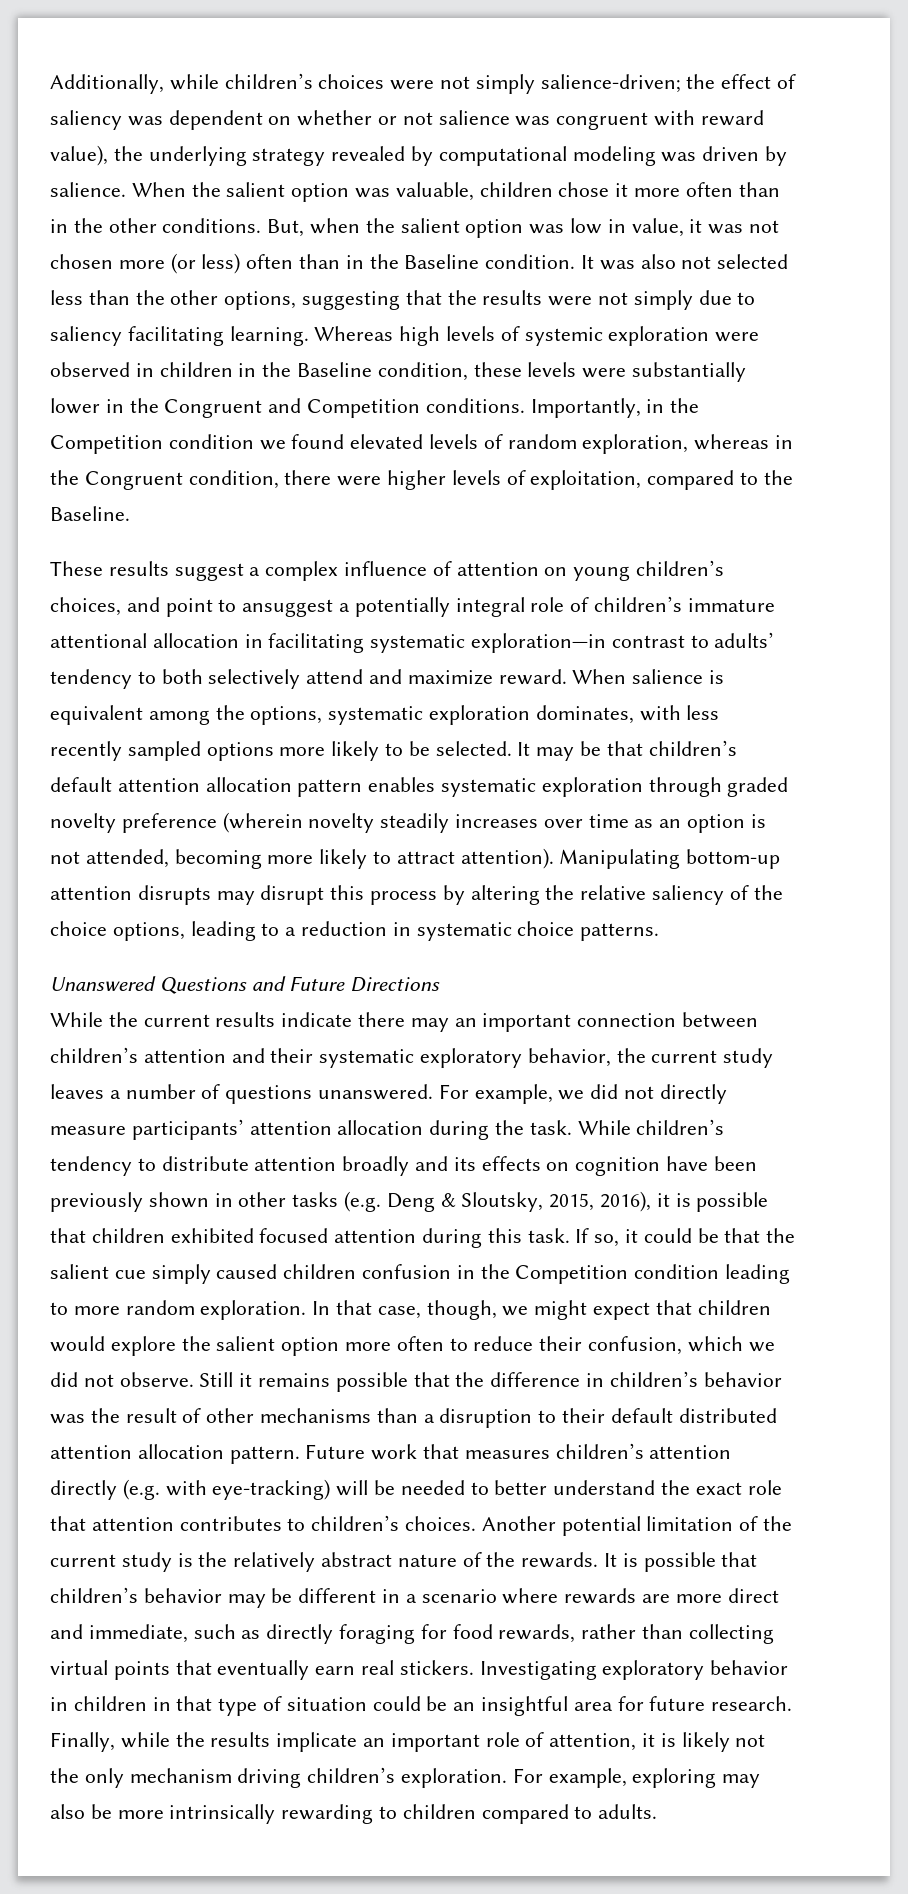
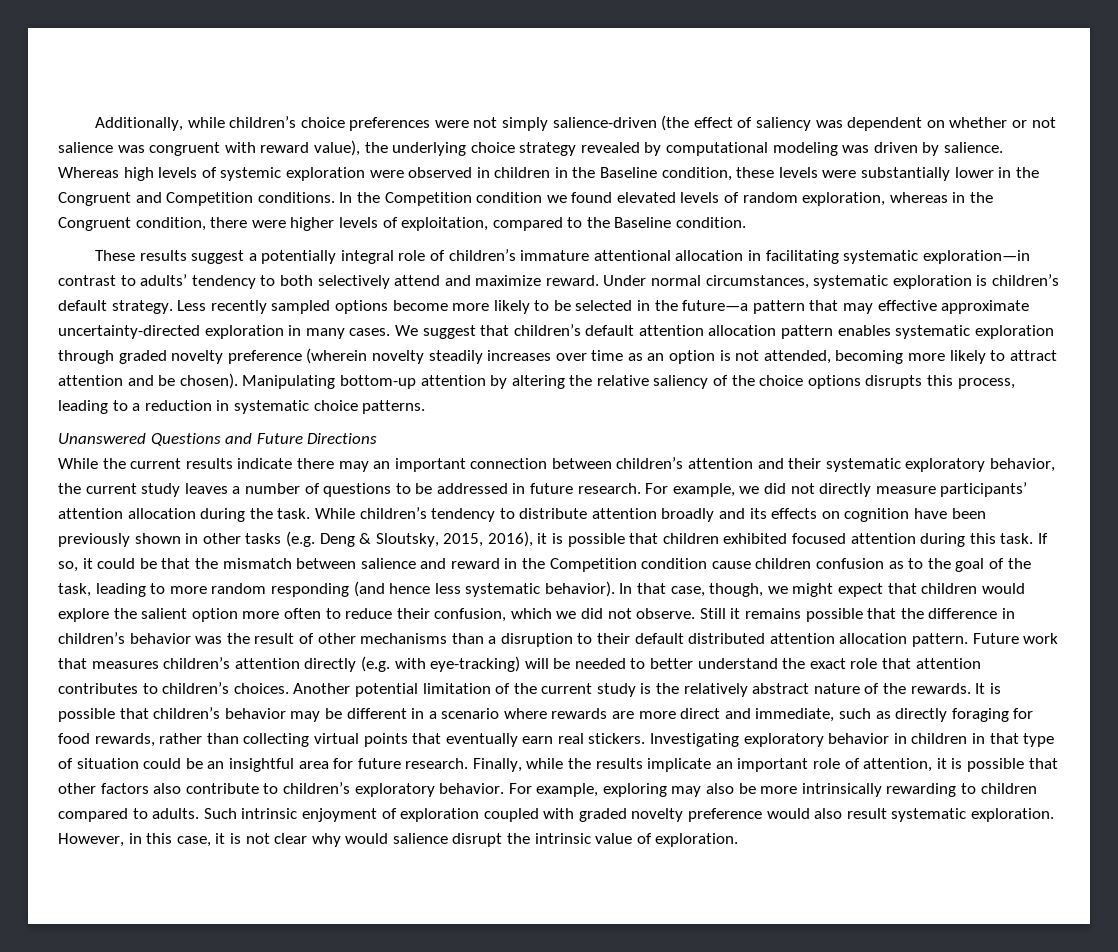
[318,74,716,94] choices were not simply salience-driven; the -> [300,115,690,131] choice preferences were not simply salience-driven (the
(247, 156) none -> [470,142,515,153] choice
[131,182,780,202] [50,218,780,238] [50,253,789,274] [50,290,756,310] [50,326,309,346] When the salient option was valuable, children chose it more often than in the other conditions. But, when the salient option was low in value, it was not chosen more (or less) often than in the Baseline condition. It was also not selected less than the other options, suggesting that the results were not simply due to saliency facilitating learning. -> (1004, 147) none
[530,398,665,418] Importantly, in -> [339,192,353,203] In
[50,506,130,521] Baseline. -> [614,217,747,228] Baseline condition.
[265,560,725,581] [50,597,351,617] complex influence of attention on young children’s choices, and point to ansuggest a -> (257, 257) none
[572,669,725,684] [50,705,720,725] When salience is equivalent among the options, systematic exploration dominates, with less -> [603,274,1060,289] [58,300,207,314] Under normal circumstances, systematic exploration is children’s default strategy. Less
(274, 751) none -> [392,300,448,311] become
[435,741,602,761] selected. It may be -> [575,300,1030,314] [58,325,476,339] selected in the future—a pattern that may effective approximate uncertainty-directed exploration in many cases. We suggest
[460,848,781,869] [50,885,438,905] attention). Manipulating bottom-up attention disrupts may disrupt this process -> [58,373,486,389] attention and be chosen). Manipulating bottom-up attention
[112,922,185,941] options, -> [807,375,1015,389] options disrupts this process,
[318,1084,434,1100] unanswered. -> [395,483,641,494] to be addressed in future research.
[50,1264,791,1284] [50,1300,307,1320] salient cue simply caused children confusion in the Competition condition leading to more random exploration. -> [222,558,1031,572] [58,581,615,597] mismatch between salience and reward in the Competition condition cause children confusion as to the goal of the task, leading to more random responding (and hence less systematic behavior).
[681,1732,766,1752] [50,1767,508,1788] likely not the only mechanism driving children’s exploration. -> [966,758,1058,772] [58,782,505,797] possible that other factors also contribute to children’s exploratory behavior.
(658, 1811) none -> [203,808,1055,822] [58,833,739,847] Such intrinsic enjoyment of exploration coupled with graded novelty preference would also result systematic exploration. However, in this case, it is not clear why would salience disrupt the intrinsic value of exploration.

